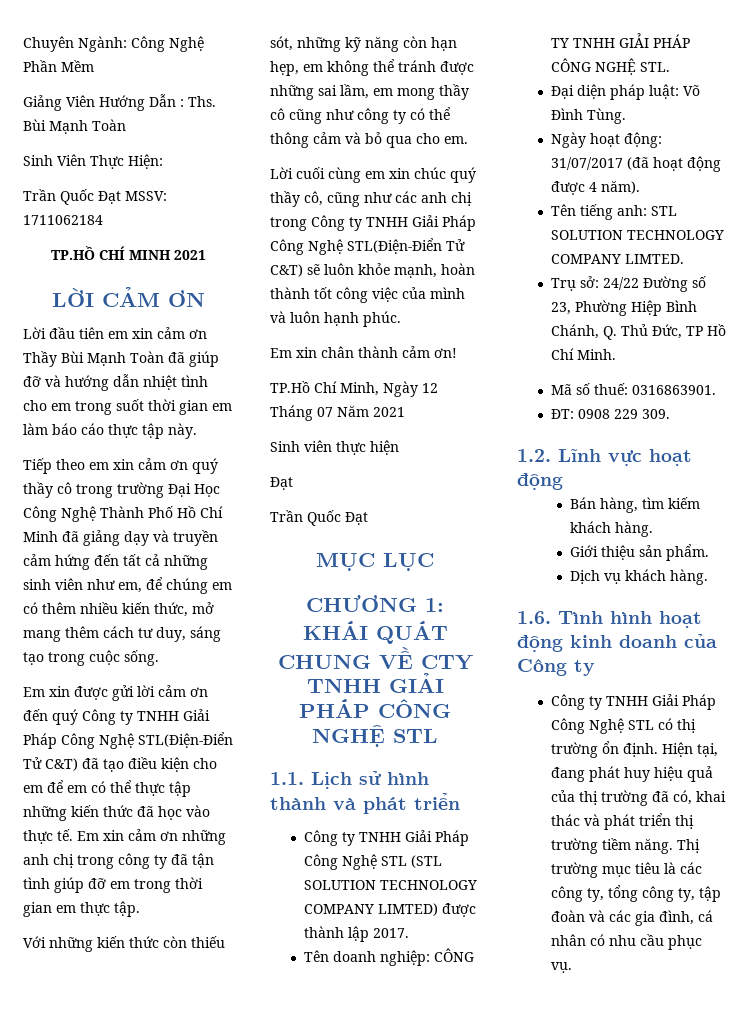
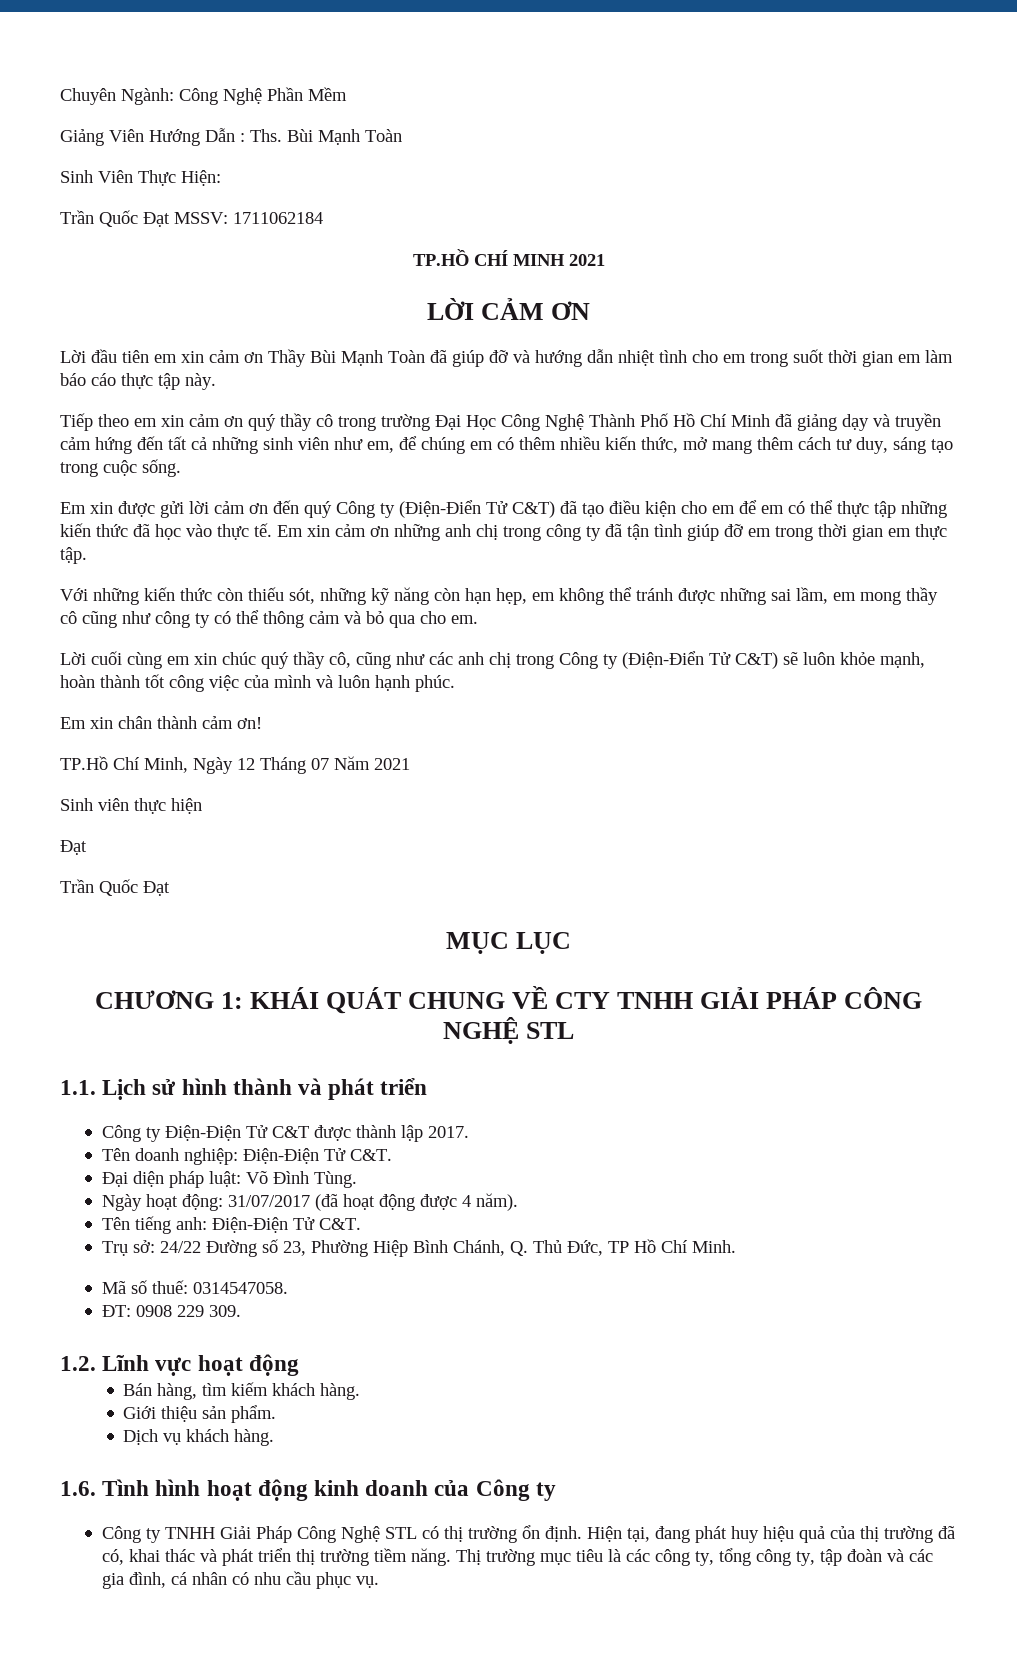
[137,709,210,721] [23,732,233,749] TNHH Giải Pháp Công Nghệ STL(Điện-Điển -> [399,500,481,518] (Điện-Điển
[366,215,476,231] [270,238,442,255] TNHH Giải Pháp Công Nghệ STL(Điện-Điển -> [622,651,704,669] (Điện-Điển
[359,830,470,846] [304,854,443,870] [304,880,478,890] [304,903,439,916] TNHH Giải Pháp Công Nghệ STL (STL SOLUTION TECHNOLOGY COMPANY LIMTED) -> [164,1125,309,1141] Điện-Điện Tử C&T
[434,948,475,962] [551,33,691,48] [551,58,671,75] CÔNG TY TNHH GIẢI PHÁP CÔNG NGHỆ STL. -> [242,1148,392,1164] Điện-Điện Tử C&T.
[651,206,678,216] [551,230,725,240] [551,254,685,264] STL SOLUTION TECHNOLOGY COMPANY LIMTED. -> [211,1217,361,1233] Điện-Điện Tử C&T.
[632,385,717,395] 0316863901. -> [192,1282,288,1294] 0314547058.

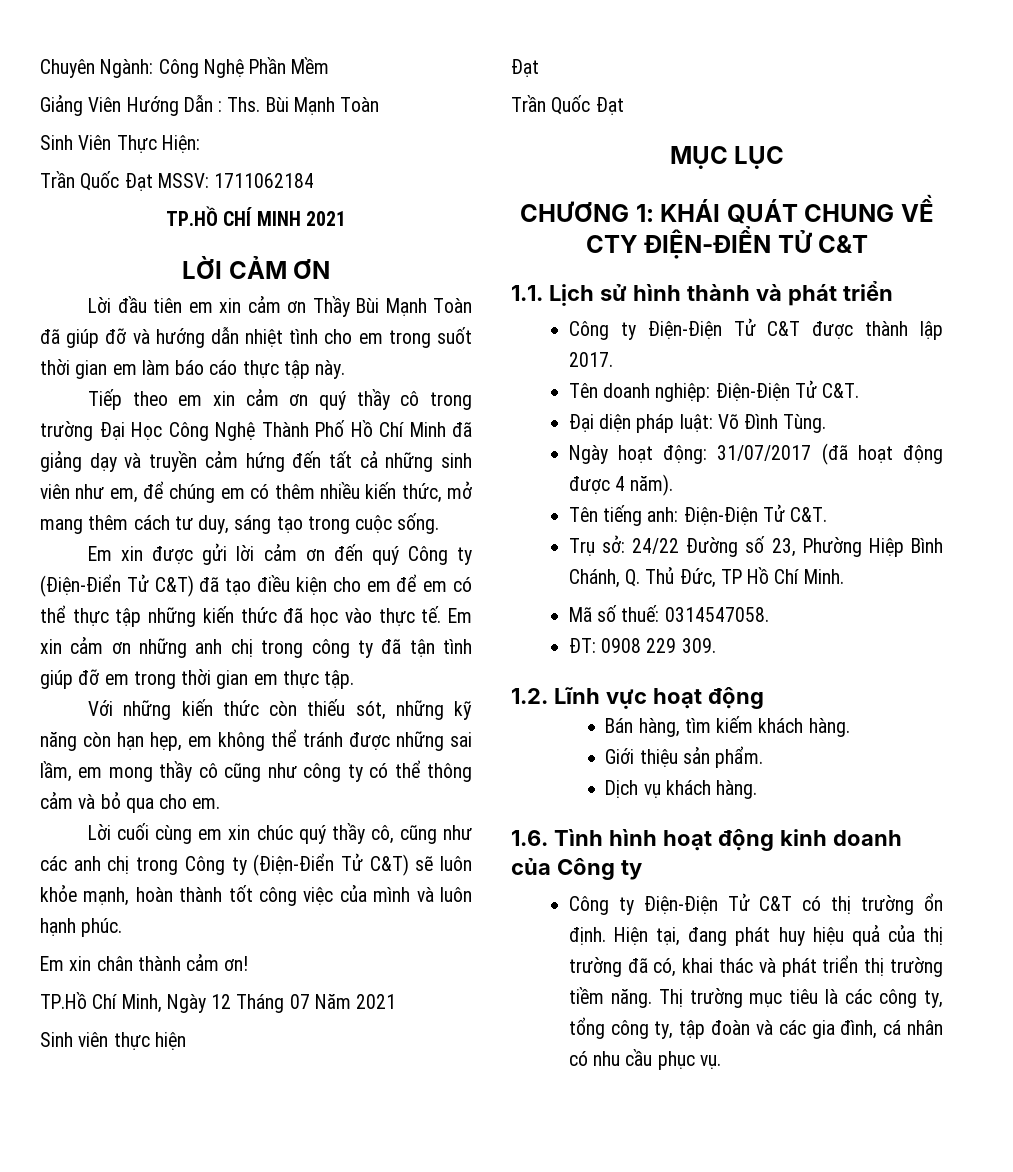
[617,987,923,1009] [442,1017,575,1044] TNHH GIẢI PHÁP CÔNG NGHỆ STL -> [644,226,869,259] ĐIỆN-ĐIỂN TỬ C&T
[164,1526,417,1543] TNHH Giải Pháp Công Nghệ STL -> [643,893,793,914] Điện-Điện Tử C&T

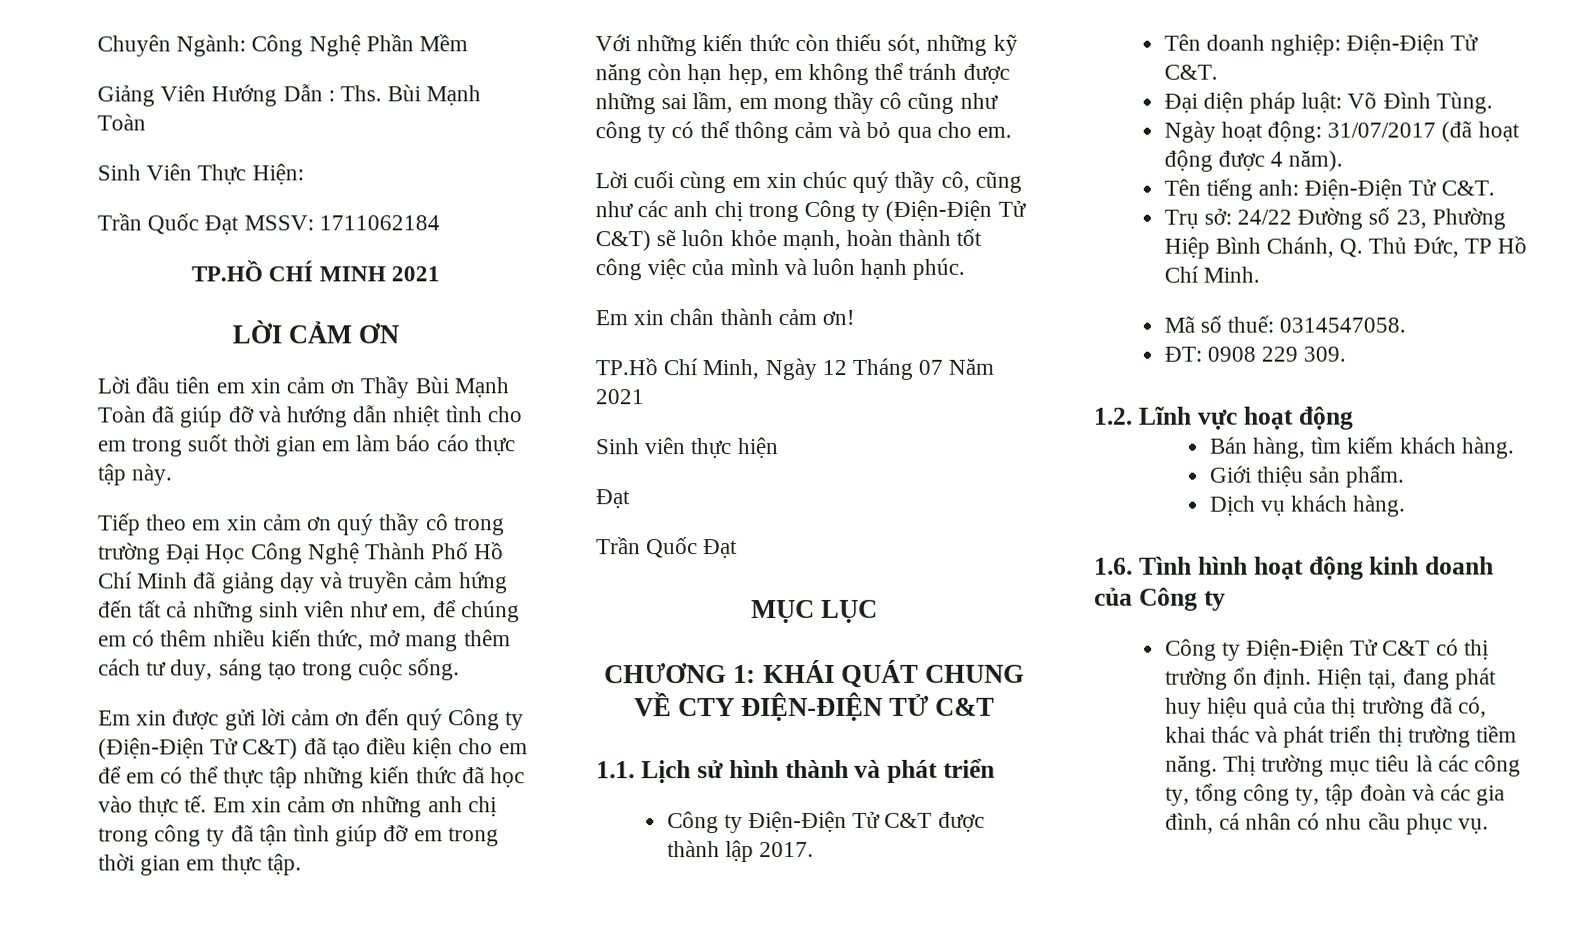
[40,574,121,597] (Điện-Điển -> [98,737,205,760] (Điện-Điện
[253,853,335,876] (Điện-Điển -> [885,199,993,222] (Điện-Điện
[644,226,772,259] ĐIỆN-ĐIỂN -> [741,691,883,722] ĐIỆN-ĐIỆN

